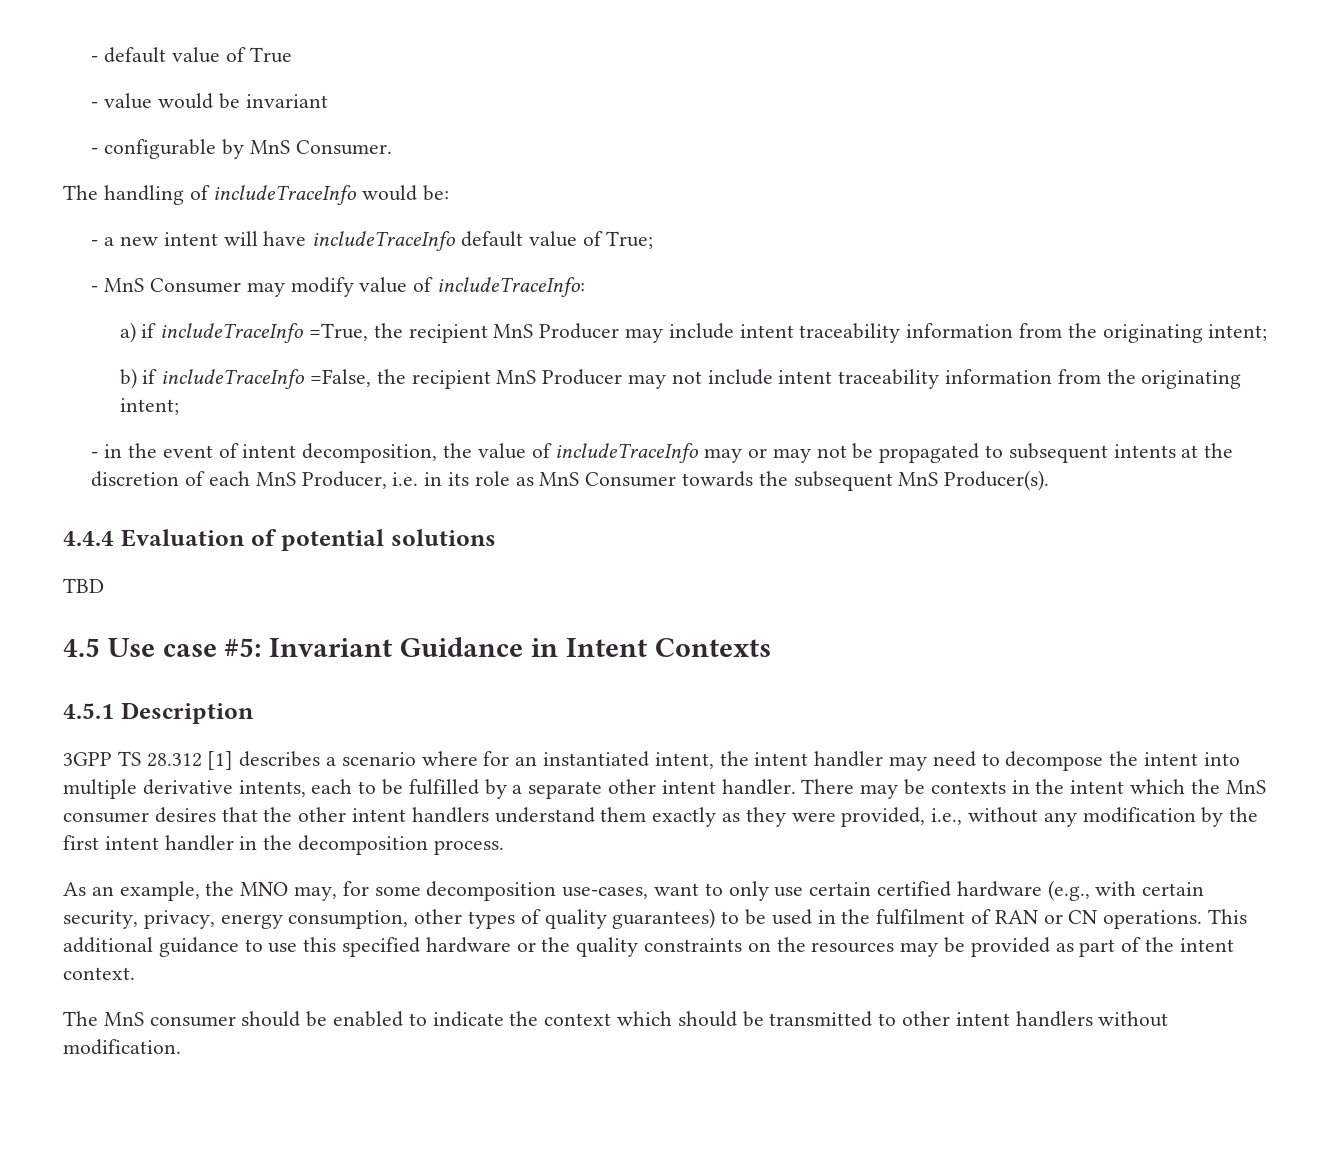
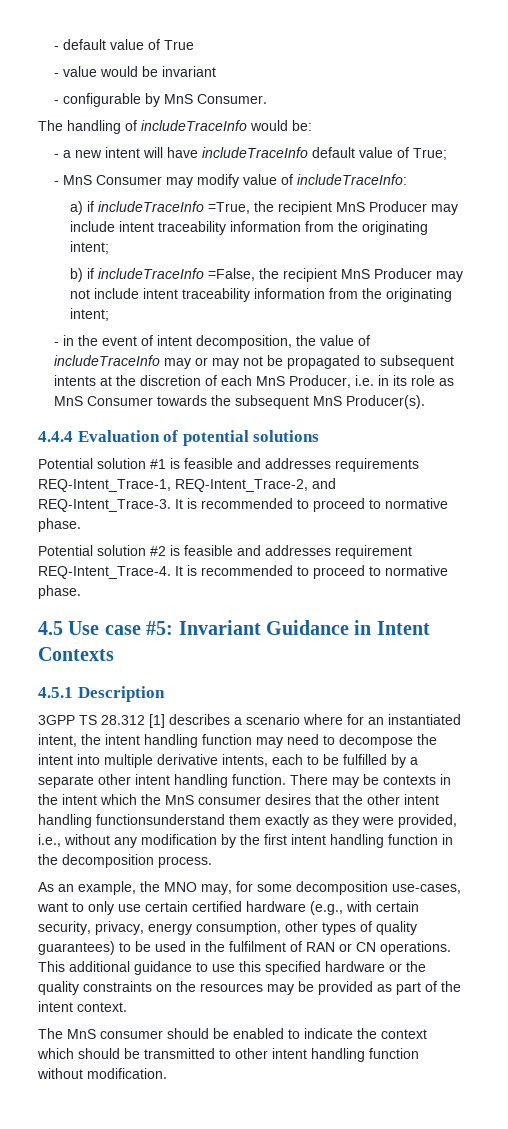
[63,578,104,593] TBD -> [38,458,419,472] [38,478,336,492] [38,498,448,512] [38,518,81,532] [38,545,412,559] [38,565,448,579] [38,585,81,599] Potential solution #1 is feasible and addresses requirements REQ-Intent_Trace-1, REQ-Intent_Trace-2, and REQ-Intent_Trace-3. It is recommended to proceed to normative phase. // Potential solution #2 is feasible and addresses requirement REQ-Intent_Trace-4. It is recommended to proceed to normative phase.
[814,751,884,767] handler -> [144,734,252,748] handling function
[721,779,796,795] handler. -> [174,774,286,788] handling function.
[411,807,595,823] handlers understand -> [38,814,225,828] handling functionsunderstand
[164,835,234,851] handler -> [330,834,438,848] handling function
[1015,1011,1093,1027] handlers -> [311,1048,419,1062] handling function

